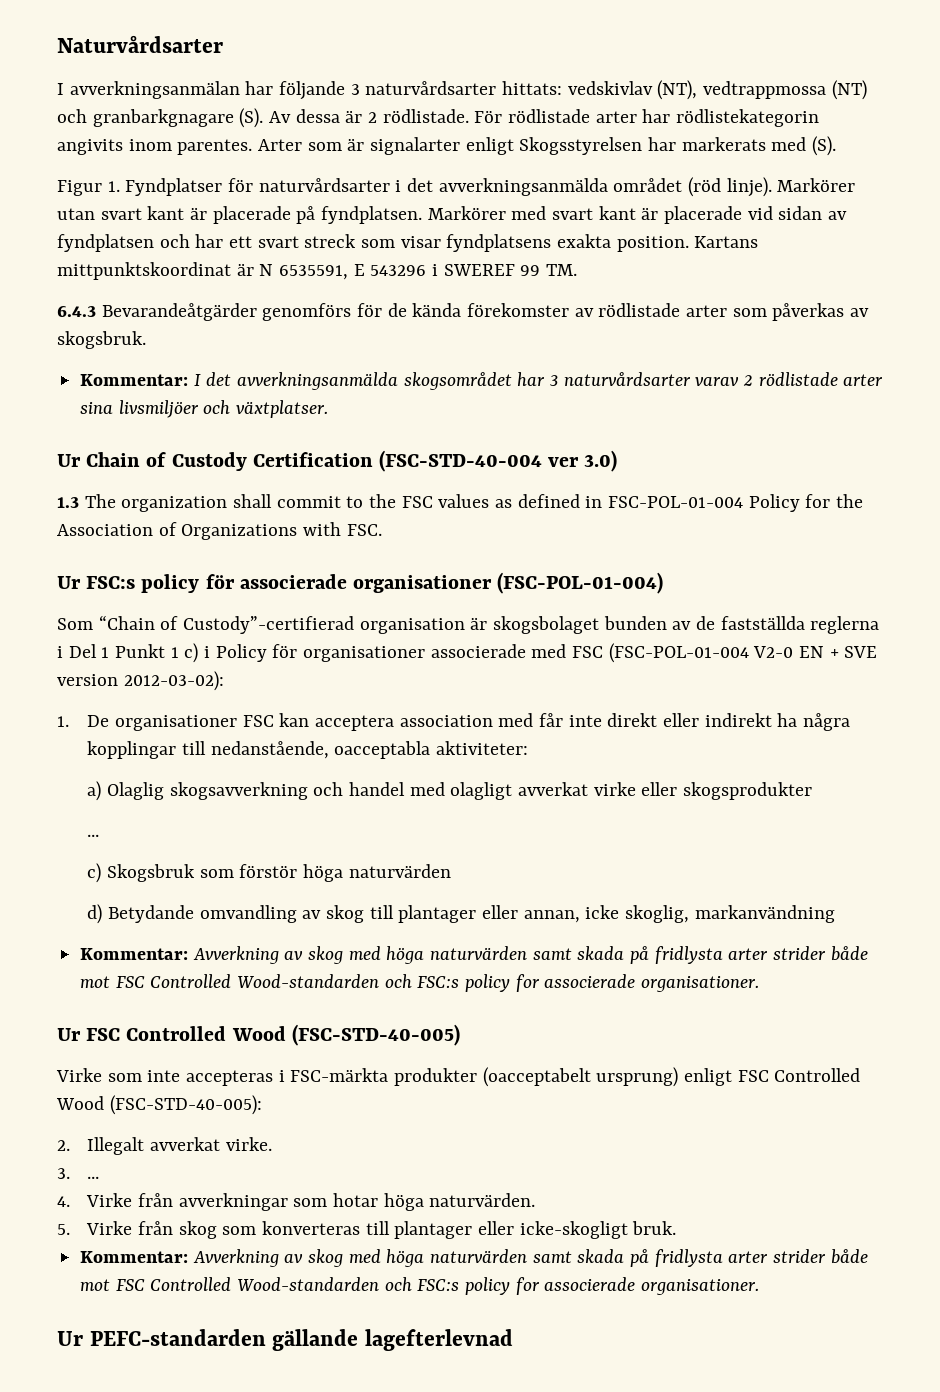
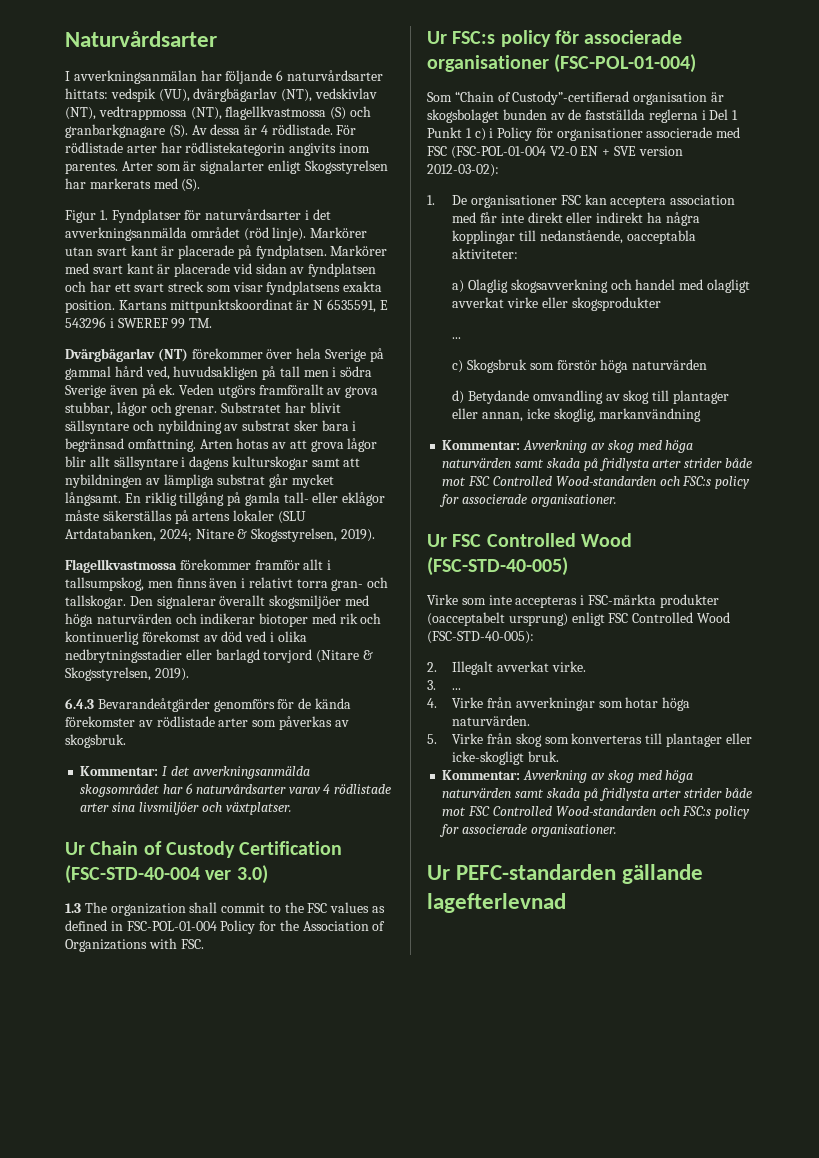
[350,84,360,95] 3 -> [276,70,284,81] 6
[567,80,867,100] vedskivlav (NT), vedtrappmossa (NT) -> [110,88,377,102] [65,106,347,120] vedspik (VU), dvärgbägarlav (NT), vedskivlav (NT), vedtrappmossa (NT), flagellkvastmossa (S)
[368,112,378,123] 2 -> [260,125,268,135] 4
(578, 270) none -> [65,348,384,362] [65,366,373,380] [65,384,379,398] [65,402,341,416] [65,420,357,434] [65,438,378,452] [65,456,361,470] [65,474,334,488] [65,492,386,506] [65,510,306,524] [65,528,375,542] [65,559,332,573] [65,577,389,591] [65,595,369,609] [65,613,382,627] [65,631,307,645] [65,649,373,663] [65,667,189,681] // Dvärgbägarlav (NT) förekommer över hela Sverige på gammal hård ved, huvudsakligen på tall men i södra Sverige även på ek. Veden utgörs framförallt av grova stubbar, lågor och grenar. Substratet har blivit sällsyntare och nybildning av substrat sker bara i begränsad omfattning. Arten hotas av att grova lågor blir allt sällsyntare i dagens kulturskogar samt att nybildningen av lämpliga substrat går mycket långsamt. En riklig tillgång på gamla tall- eller eklågor måste säkerställas på artens lokaler (SLU Artdatabanken, 2024; Nitare & Skogsstyrelsen, 2019). // Flagellkvastmossa förekommer framför allt i tallsumpskog, men finns även i relativt torra gran- och tallskogar. Den signalerar överallt skogsmiljöer med höga naturvärden och indikerar biotoper med rik och kontinuerlig förekomst av död ved i olika nedbrytningsstadier eller barlagd torvjord (Nitare & Skogsstyrelsen, 2019).
[550,375,559,386] 3 -> [185,783,193,794] 6
[743,375,754,386] 2 -> [323,784,331,794] 4

